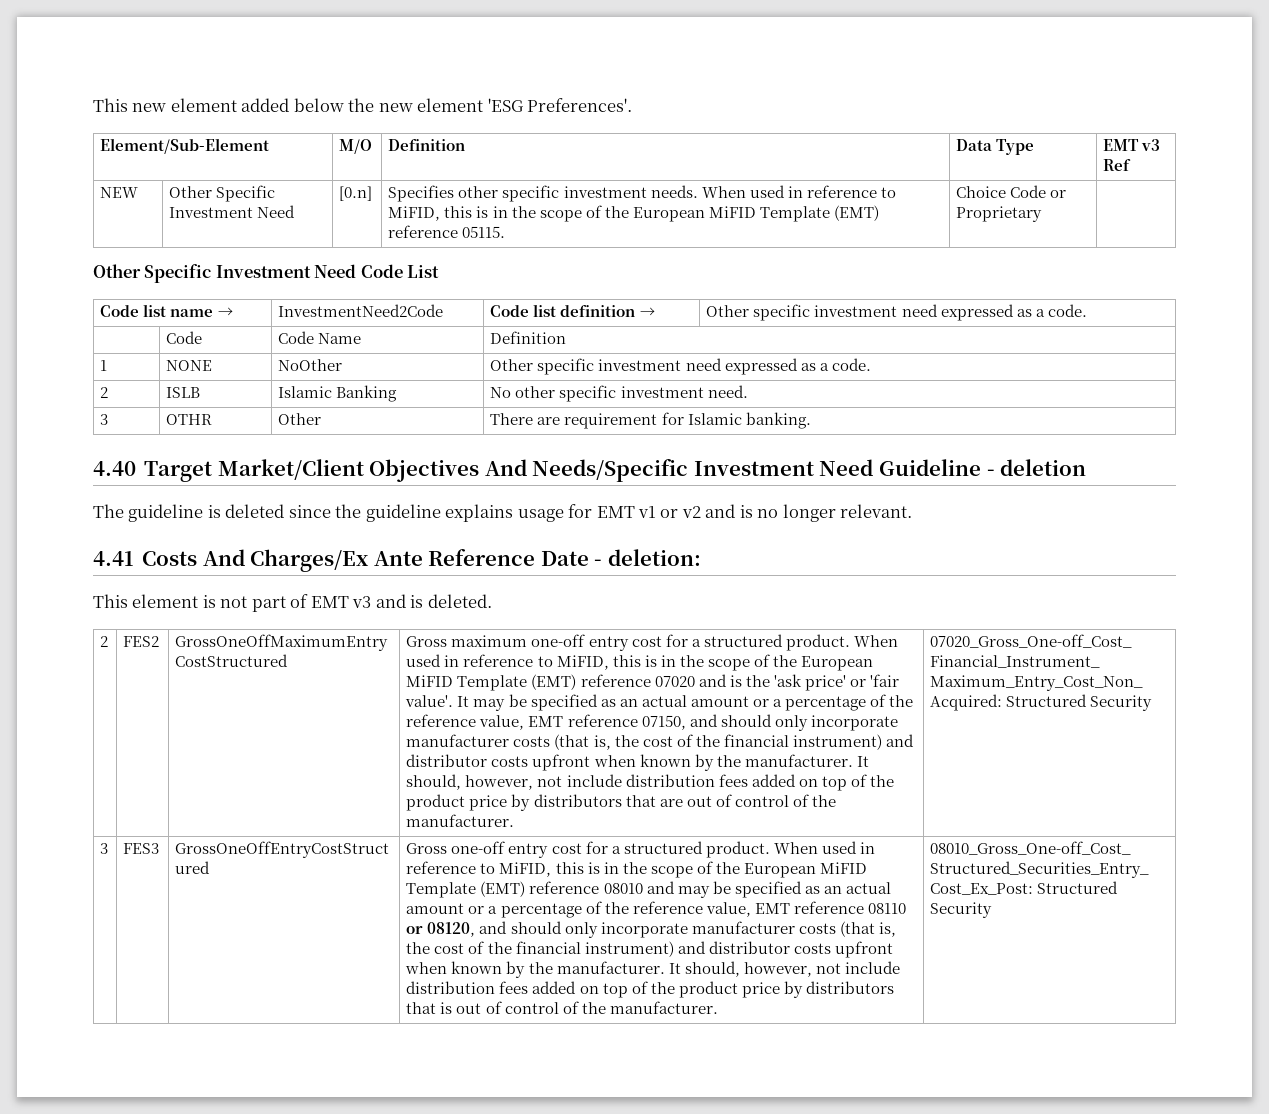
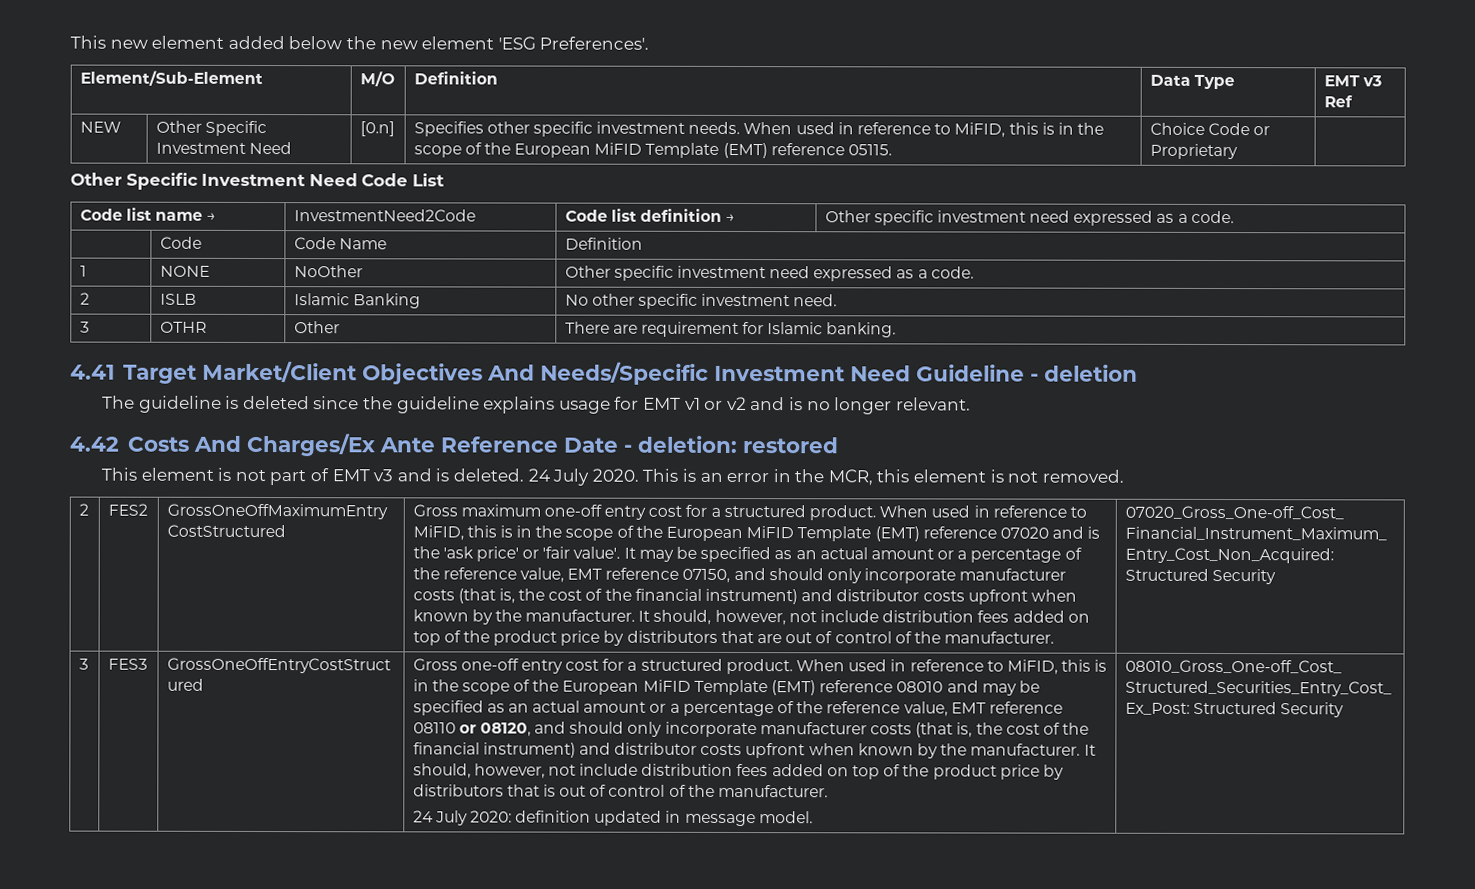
[93,461,136,476] 4.40 -> [70,364,115,380] 4.41
[93,551,134,566] 4.41 -> [69,436,120,452] 4.42
(701, 557) none -> [741,437,839,454] restored
(492, 601) none -> [527,468,1124,486] 24 July 2020. This is an error in the MCR, this element is not removed.
(718, 1007) none -> [412,810,813,827] // 24 July 2020: definition updated in message model.

